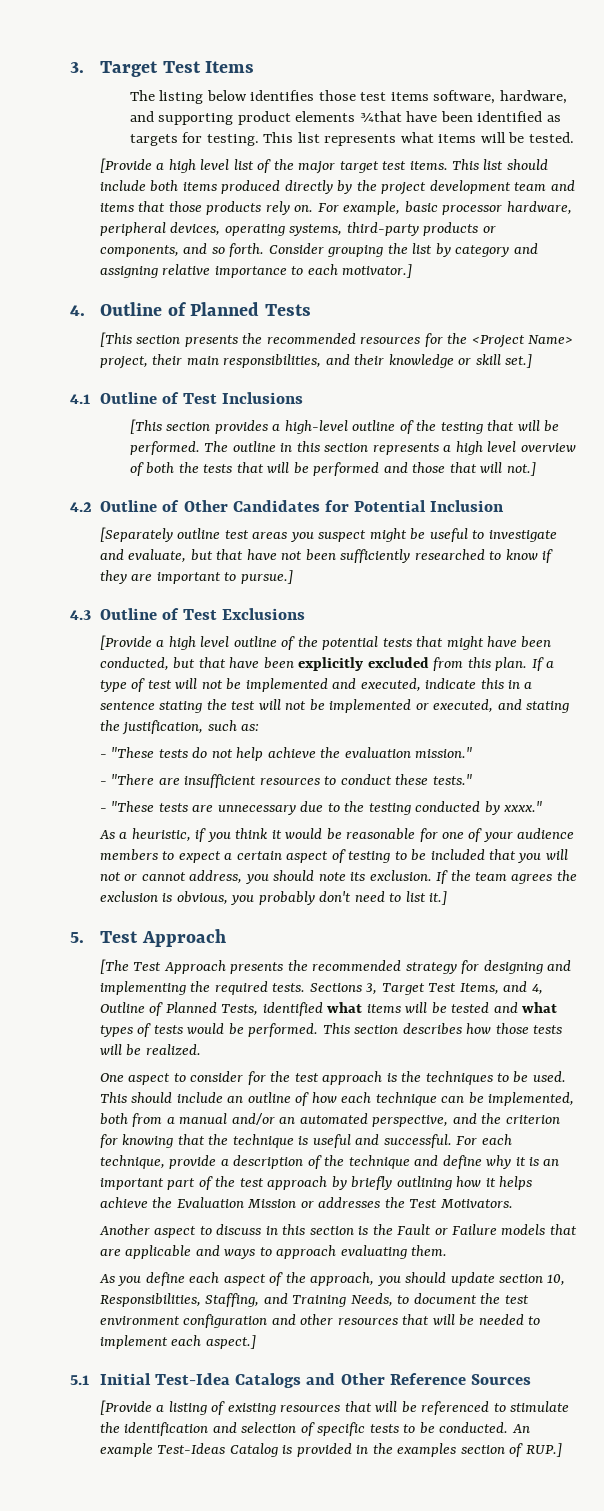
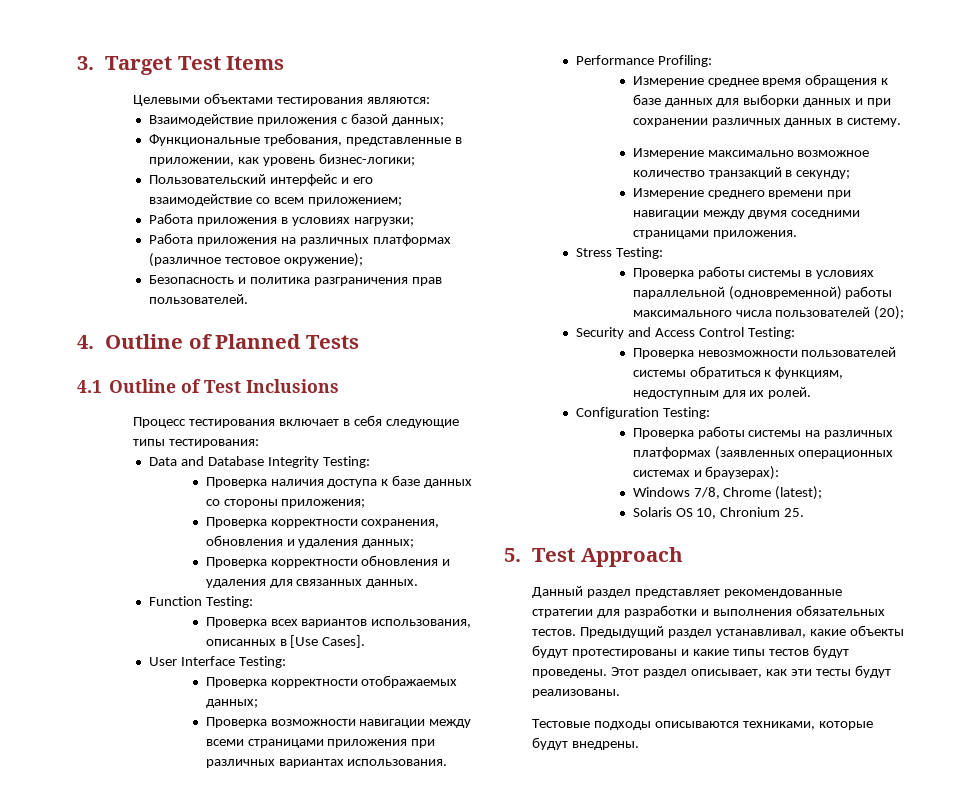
[130,90,567,104] [130,111,561,125] [130,132,574,146] [100,158,548,174] [100,180,575,195] [100,201,572,215] [100,222,496,236] [100,243,538,257] [100,264,413,278] The listing below identifies those test items software, hardware, and supporting product elements ¾that have been identified as targets for testing. This list represents what items will be tested. // [Provide a high level list of the major target test items. This list should include both items produced directly by the project development team and items that those products rely on. For example, basic processor hardware, peripheral devices, operating systems, third-party products or components, and so forth. Consider grouping the list by category and assigning relative importance to each motivator.] -> [133,93,431,106] [149,113,444,126] [149,133,463,146] [149,153,416,166] [149,174,374,186] [149,194,403,206] [149,213,414,226] [149,233,451,246] [149,253,364,267] [149,275,442,286] [149,294,249,304] Целевыми объектами тестирования являются: // Взаимодействие приложения с базой данных; // Функциональные требования, представленные в приложении, как уровень бизнес-логики; // Пользовательский интерфейс и его взаимодействие со всем приложением; // Работа приложения в условиях нагрузки; // Работа приложения на различных платформах (различное тестовое окружение); // Безопасность и политика разграничения прав пользователей.
[100,332,574,348] [100,354,533,369] // [This section presents the recommended resources for the <Project Name> project, their main responsibilities, and their knowledge or skill set.] -> (359, 342) none
[130,419,560,434] [130,441,576,455] [130,462,536,476] [70,500,505,512] [100,527,557,542] [100,549,554,563] [100,570,293,584] [70,608,306,620] [100,635,552,650] [100,657,555,671] [100,678,533,692] [100,699,570,713] [100,720,260,735] [100,747,473,761] [100,774,472,788] [100,801,543,815] [99,828,575,842] [100,849,568,863] [100,870,577,884] [100,891,448,905] [70,929,226,947] [100,959,572,974] [100,981,543,995] [100,1002,558,1016] [100,1023,563,1037] [100,1044,201,1056] [100,1071,566,1085] [100,1092,575,1106] [100,1113,560,1127] [100,1134,512,1148] [100,1155,560,1169] [100,1176,533,1190] [100,1197,513,1208] [99,1224,577,1238] [100,1245,448,1259] [99,1272,566,1286] [100,1293,529,1307] [100,1314,541,1328] [100,1335,256,1349] [70,1373,531,1388] [100,1400,570,1415] [100,1422,530,1436] [100,1443,562,1457] [This section provides a high-level outline of the testing that will be performed. The outline in this section represents a high level overview of both the tests that will be performed and those that will not.] // 4.2 Outline of Other Candidates for Potential Inclusion // [Separately outline test areas you suspect might be useful to investigate and evaluate, but that have not been sufficiently researched to know if they are important to pursue.] // 4.3 Outline of Test Exclusions // [Provide a high level outline of the potential tests that might have been conducted, but that have been explicitly excluded from this plan. If a type of test will not be implemented and executed, indicate this in a sentence stating the test will not be implemented or executed, and stating the justification, such as: // - "These tests do not help achieve the evaluation mission." // - "There are insufficient resources to conduct these tests." // - "These tests are unnecessary due to the testing conducted by xxxx." // As a heuristic, if you think it would be reasonable for one of your audience members to expect a certain aspect of testing to be included that you will not or cannot address, you should note its exclusion. If the team agrees the exclusion is obvious, you probably don't need to list it.] // 5. Test Approach // [The Test Approach presents the recommended strategy for designing and implementing the required tests. Sections 3, Target Test Items, and 4, Outline of Planned Tests, identified what items will be tested and what types of tests would be performed. This section describes how those tests will be realized. // One aspect to consider for the test approach is the techniques to be used. This should include an outline of how each technique can be implemented, both from a manual and/or an automated perspective, and the criterion for knowing that the technique is useful and successful. For each technique, provide a description of the technique and define why it is an important part of the test approach by briefly outlining how it helps achieve the Evaluation Mission or addresses the Test Motivators. // Another aspect to discuss in this section is the Fault or Failure models that are applicable and ways to approach evaluating them. // As you define each aspect of the approach, you should update section 10, Responsibilities, Staffing, and Training Needs, to document the test environment configuration and other resources that will be needed to implement each aspect.] // 5.1 Initial Test-Idea Catalogs and Other Reference Sources // [Provide a listing of existing resources that will be referenced to stimulate the identification and selection of specific tests to be conducted. An example Test-Ideas Catalog is provided in the examples section of RUP.] -> [133,415,459,428] [133,439,260,448] [149,456,370,468] [205,475,473,488] [205,499,366,508] [205,517,440,528] [205,535,415,548] [205,555,451,568] [205,579,419,588] [149,596,254,608] [205,617,472,628] [205,635,366,648] [149,656,287,668] [205,675,458,688] [205,699,258,708] [205,717,472,728] [205,739,436,748] [205,759,448,768] [576,55,713,67] [632,74,889,87] [632,94,892,107] [632,118,902,127] [632,148,870,159] [632,167,851,179] [632,188,852,199] [632,210,861,219] [632,230,797,239] [576,247,664,259] [632,266,875,279] [632,286,893,300] [632,306,905,320] [576,327,795,339] [632,347,897,359] [632,366,844,379] [632,387,812,399] [576,407,711,419] [632,426,894,439] [632,446,894,460] [632,466,780,480] [632,486,823,500] [632,507,805,519] [504,547,683,567] [532,586,842,598] [532,605,885,618] [532,625,904,638] [532,645,849,658] [532,665,891,678] [532,689,621,698] [532,719,873,730] [532,737,640,750] Процесс тестирования включает в себя следующие типы тестирования: // Data and Database Integrity Testing: // Проверка наличия доступа к базе данных со стороны приложения; // Проверка корректности сохранения, обновления и удаления данных; // Проверка корректности обновления и удаления для связанных данных. // Function Testing: // Проверка всех вариантов использования, описанных в [Use Cases]. // User Interface Testing: // Проверка корректности отображаемых данных; // Проверка возможности навигации между всеми страницами приложения при различных вариантах использования. // Performance Profiling: // Измерение среднее время обращения к базе данных для выборки данных и при сохранении различных данных в систему. // Измерение максимально возможное количество транзакций в секунду; // Измерение среднего времени при навигации между двумя соседними страницами приложения. // Stress Testing: // Проверка работы системы в условиях параллельной (одновременной) работы максимального числа пользователей (20); // Security and Access Control Testing: // Проверка невозможности пользователей системы обратиться к функциям, недоступным для их ролей. // Configuration Testing: // Проверка работы системы на различных платформах (заявленных операционных системах и браузерах): // Windows 7/8, Chrome (latest); // Solaris OS 10, Chronium 25. // 5. Test Approach // Данный раздел представляет рекомендованные стратегии для разработки и выполнения обязательных тестов. Предыдущий раздел устанавливал, какие объекты будут протестированы и какие типы тестов будут проведены. Этот раздел описывает, как эти тесты будут реализованы. // Тестовые подходы описываются техниками, которые будут внедрены.

